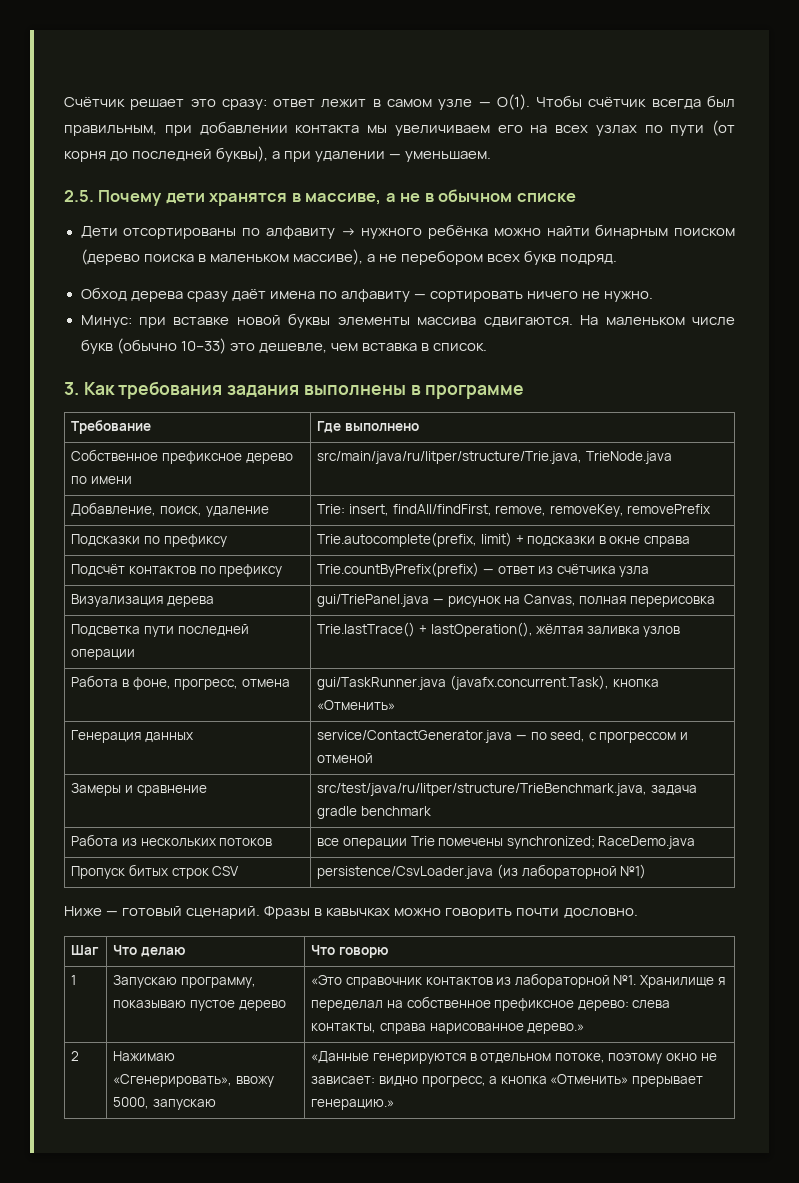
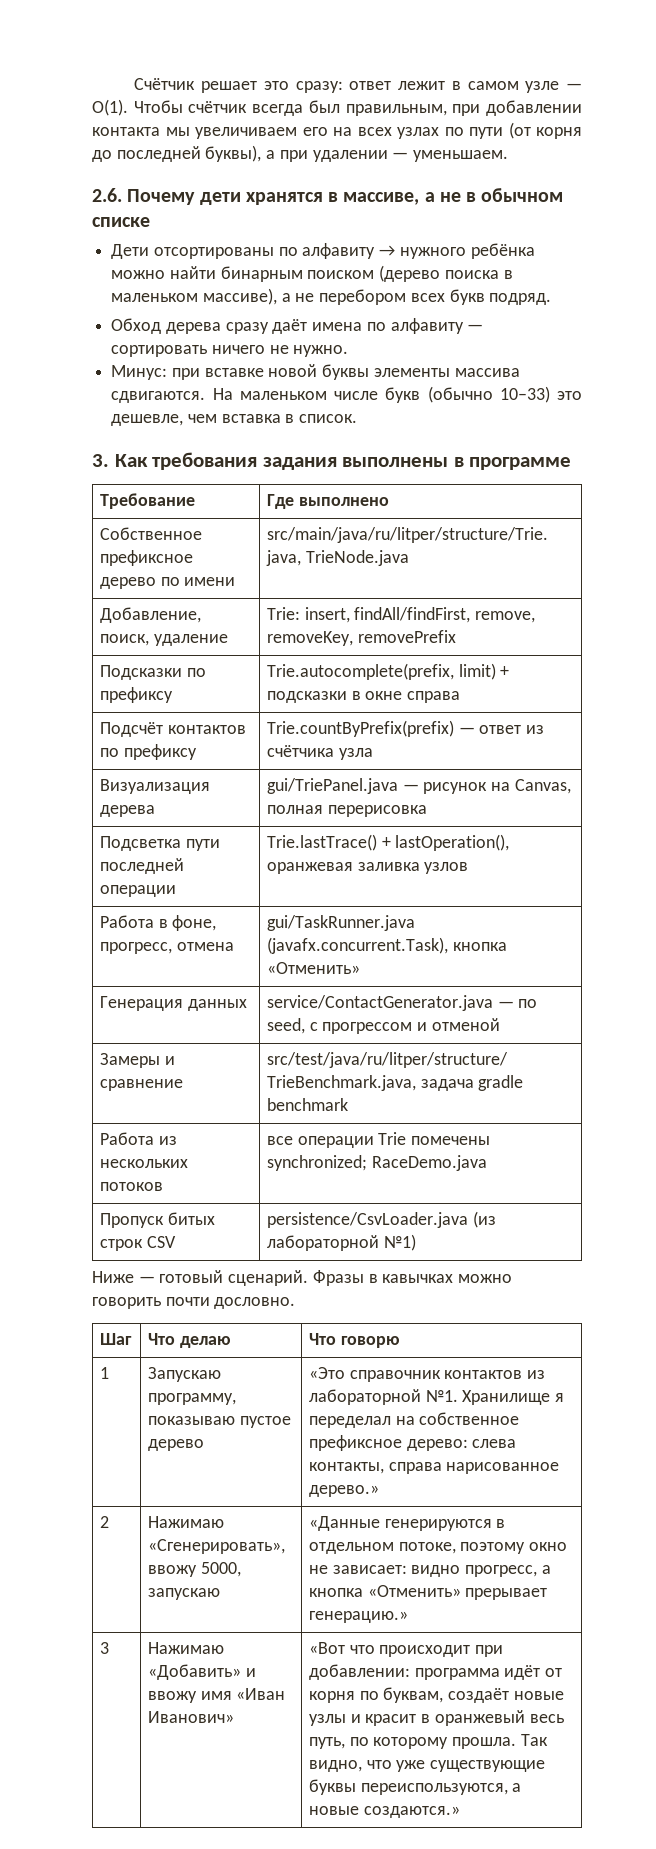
[64,190,94,202] 2.5. -> [92,188,122,202] 2.6.
[536,624,584,635] жёлтая -> [267,862,354,874] оранжевая
(395, 1104) none -> [100,1642,110,1654] [148,1642,225,1654] [148,1664,256,1680] [148,1688,286,1703] [148,1711,235,1723] [309,1642,504,1657] [309,1664,563,1680] [309,1687,564,1703] [309,1710,564,1726] [309,1734,548,1749] [309,1760,546,1772] [309,1779,522,1795] [309,1806,460,1818] // 3 | Нажимаю «Добавить» и ввожу имя «Иван Иванович» | «Вот что происходит при добавлении: программа идёт от корня по буквам, создаёт новые узлы и красит в оранжевый весь путь, по которому прошла. Так видно, что уже существующие буквы переиспользуются, а новые создаются.»

